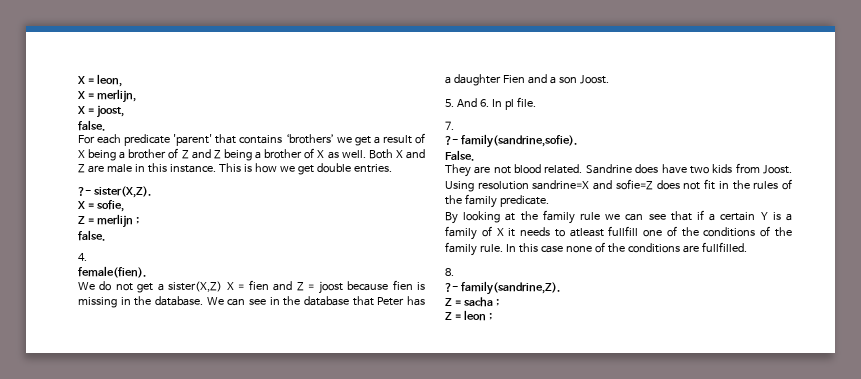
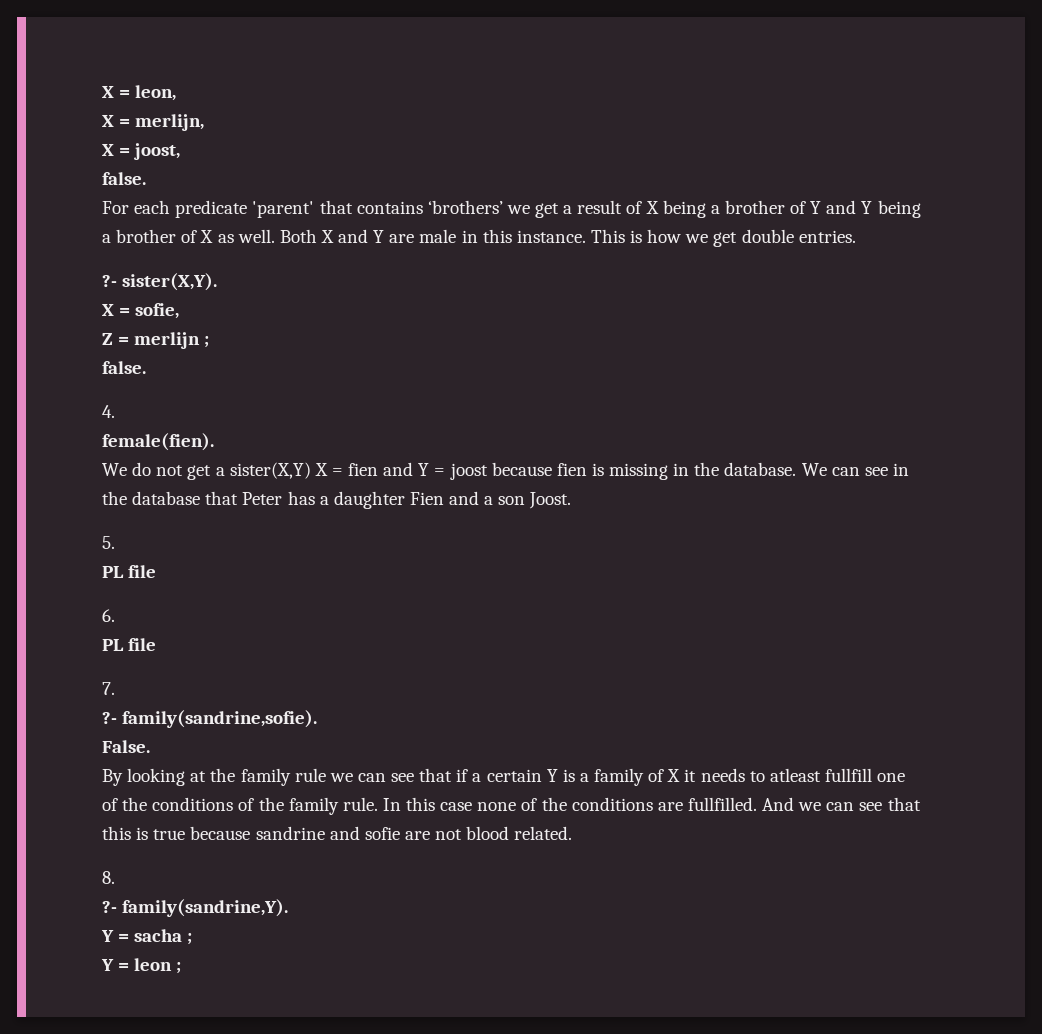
[181,149,221,159] Z and Z -> [810,200,873,214] Y and Y
[78,164,85,173] Z -> [373,230,385,243] Y
[93,186,151,198] sister(X,Z). -> [122,273,218,291] sister(X,Y).
[168,281,223,292] sister(X,Z) -> [229,462,311,479] sister(X,Y)
[296,282,304,291] Z -> [418,463,430,476] Y
[456,98,477,107] And -> [102,565,157,578] // PL file //
[491,97,536,110] In pl file. -> [102,638,157,651] // PL file
[445,163,793,177] [445,179,792,192] [445,194,549,208] // They are not blood related. Sandrine does have two kids from Joost. Using resolution sandrine=X and sofie=Z does not fit in the rules of the family predicate. -> (150, 746) none
(747, 247) none -> [762,797,921,811] [102,826,573,840] And we can see that this is true because sandrine and sofie are not blood related.
[460,281,560,295] [445,298,452,306] family(sandrine,Z). // Z -> [122,899,289,917] [101,930,114,942] family(sandrine,Y). // Y
[445,312,452,320] Z -> [101,959,114,971] Y

